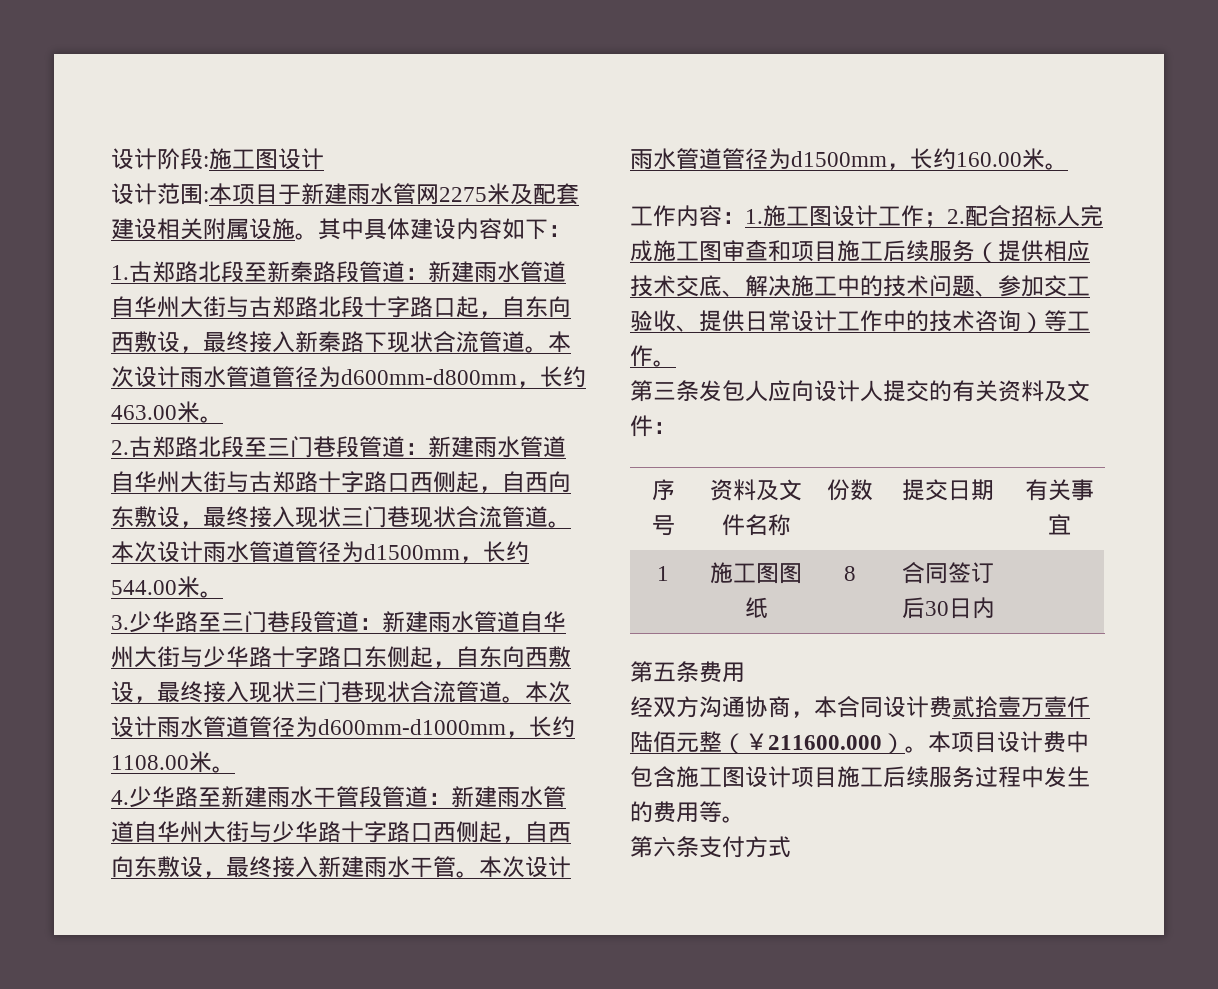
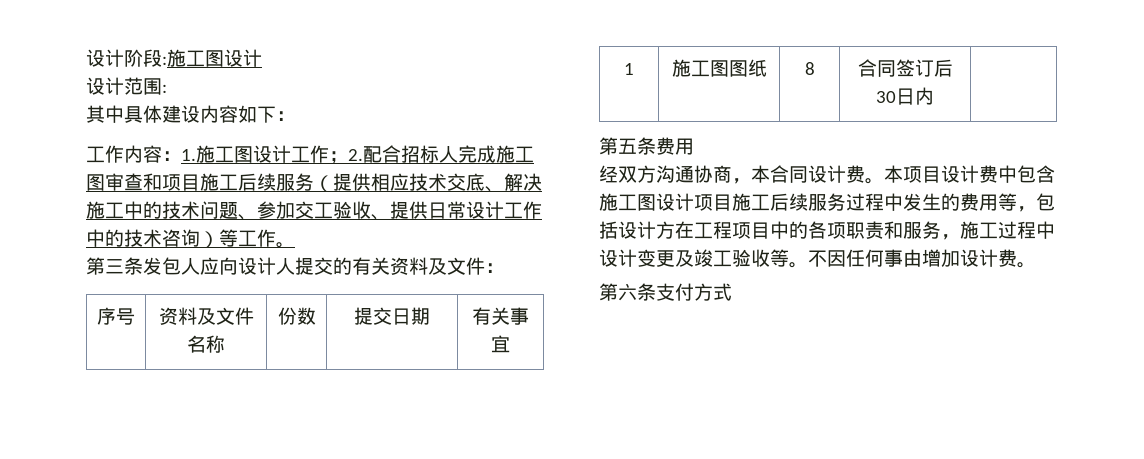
[209,183,579,205] [111,218,318,240] 本项目于新建雨水管网2275米及配套建设相关附属设施。 -> (167, 88) //
[111,261,566,283] [111,296,571,318] [111,331,571,353] [111,366,586,388] [111,401,223,423] [111,436,566,458] [111,471,571,493] [111,506,571,528] [111,541,529,563] [111,576,223,598] [111,611,566,633] [111,646,571,668] [111,681,571,703] [111,716,575,738] [111,751,235,773] [111,786,566,808] [111,821,571,843] [111,856,571,878] [630,148,1068,170] // 1.古郑路北段至新秦路段管道：新建雨水管道自华州大街与古郑路北段十字路口起，自东向西敷设，最终接入新秦路下现状合流管道。本次设计雨水管道管径为d600mm-d800mm，长约463.00米。 // 2.古郑路北段至三门巷段管道：新建雨水管道自华州大街与古郑路十字路口西侧起，自西向东敷设，最终接入现状三门巷现状合流管道。本次设计雨水管道管径为d1500mm，长约544.00米。 // 3.少华路至三门巷段管道：新建雨水管道自华州大街与少华路十字路口东侧起，自东向西敷设，最终接入现状三门巷现状合流管道。本次设计雨水管道管径为d600mm-d1000mm，长约1108.00米。 // 4.少华路至新建雨水干管段管道：新建雨水管道自华州大街与少华路十字路口西侧起，自西向东敷设，最终接入新建雨水干管。本次设计雨水管道管径为d1500mm，长约160.00米。 -> (295, 116) none
[952,696,1090,718] [630,731,905,754] 贰拾壹万壹仟陆佰元整（￥211600.000） -> (865, 174) none
(722, 811) none -> [1017,193,1055,212] [599,221,1055,240] [599,249,1017,268] ，包括设计方在工程项目中的各项职责和服务，施工过程中设计变更及竣工验收等。不因任何事由增加设计费

